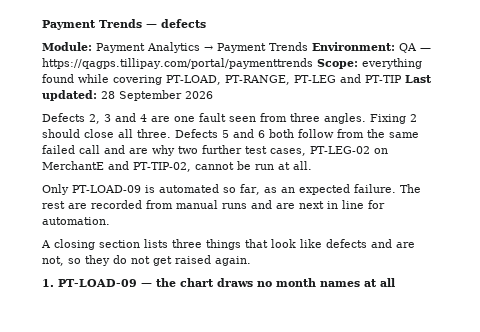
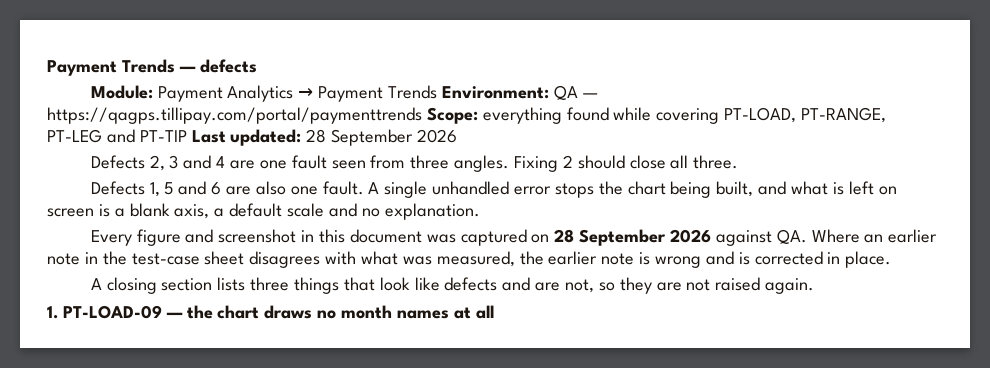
[175,129,218,138] Defects -> [90,181,160,197] // Defects 1,
[269,129,419,138] [42,145,388,156] [42,161,312,172] [42,184,421,195] [42,200,385,209] [42,217,110,225] both follow from the same failed call and are why two further test cases, PT-LEG-02 on MerchantE and PT-TIP-02, cannot be run at all. // Only PT-LOAD-09 is automated so far, as an expected failure. The rest are recorded from manual runs and are next in line for automation. -> [225,181,897,198] [47,203,480,220] [90,229,938,246] [47,251,892,268] are also one fault. A single unhandled error stops the chart being built, and what is left on screen is a blank axis, a default scale and no explanation. // Every figure and screenshot in this document was captured on 28 September 2026 against QA. Where an earlier note in the test-case sheet disagrees with what was measured, the earlier note is wrong and is corrected in place.
[113,255,172,266] do not get -> [656,279,711,291] are not

